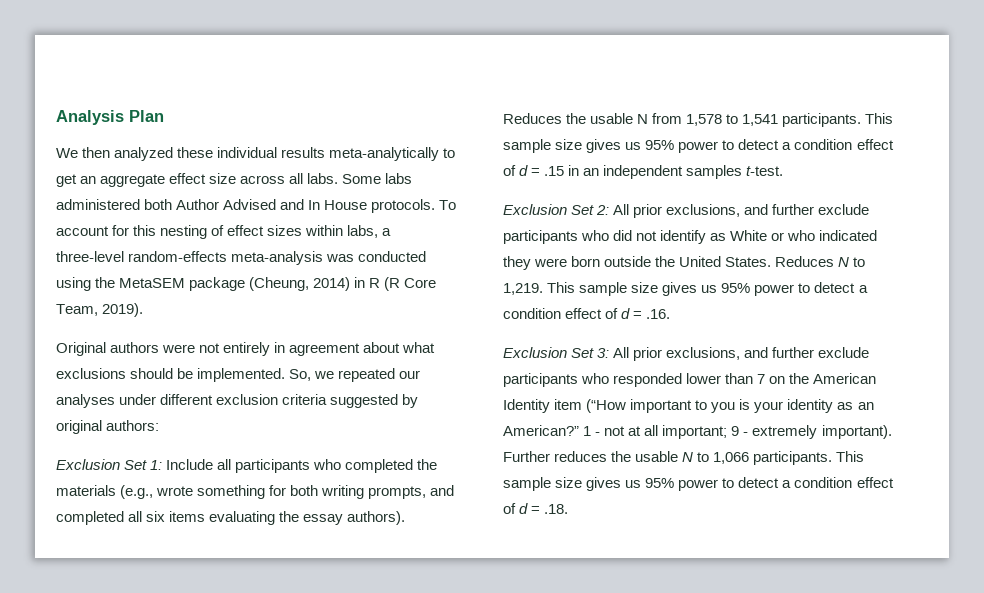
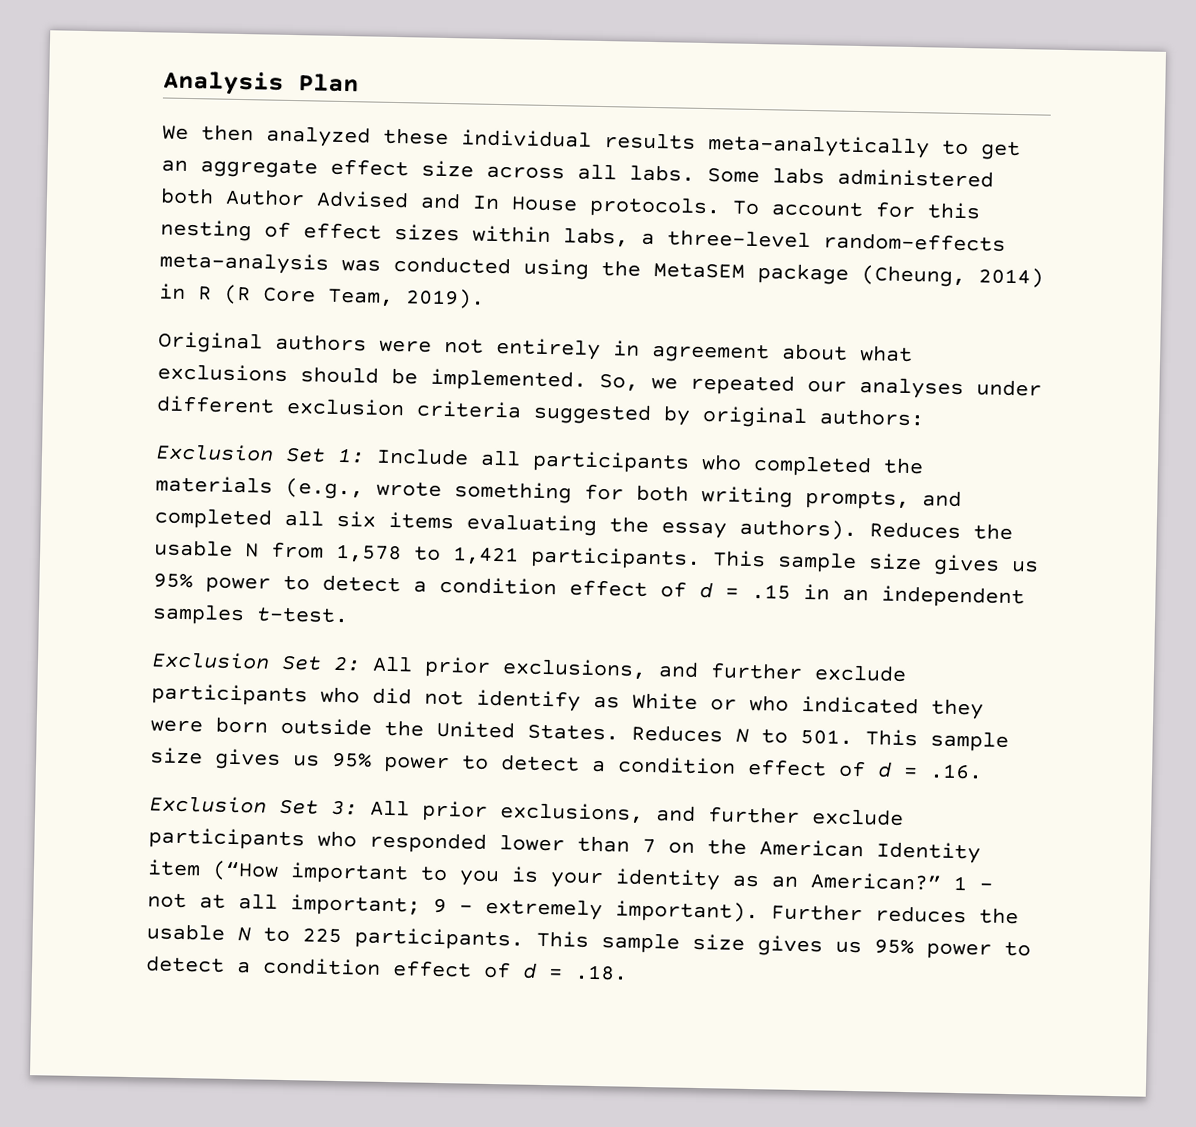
[742,114,779,126] 1,541 -> [452,546,519,566] 1,421
[503,283,543,295] 1,219. -> [800,728,853,745] 501.
[713,452,750,464] 1,066 -> [302,928,342,944] 225

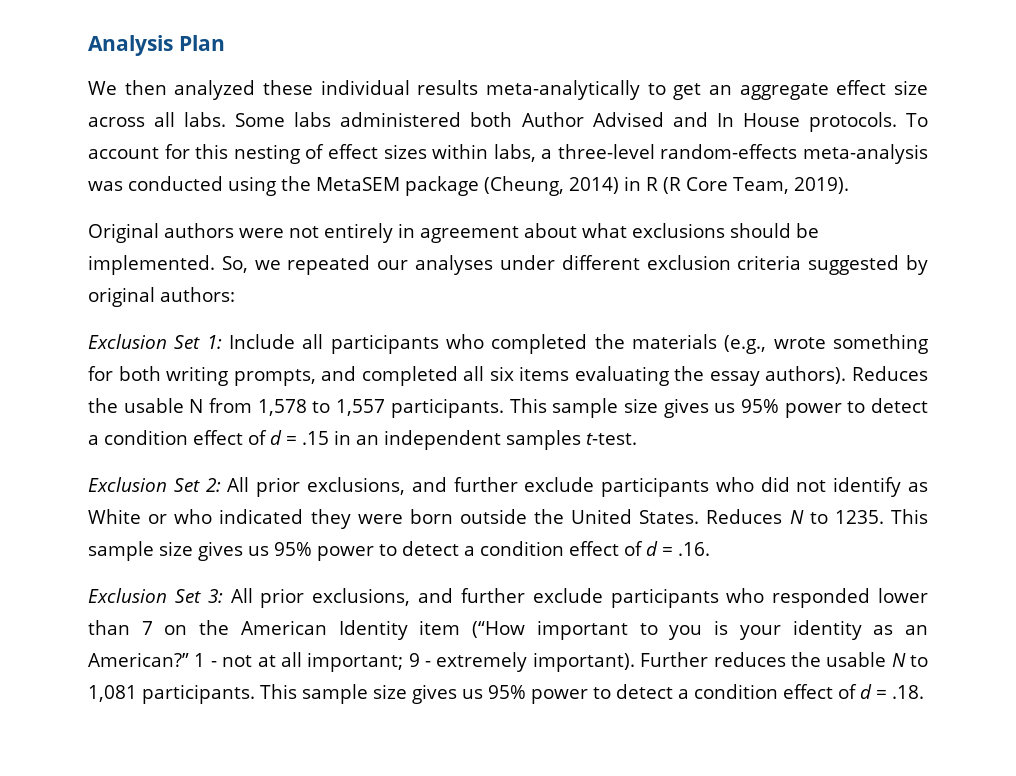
[452,546,519,566] 1,421 -> [336,399,386,416] 1,557
[800,728,853,745] 501. -> [834,510,884,524] 1235.
[302,928,342,944] 225 -> [88,685,137,702] 1,081

